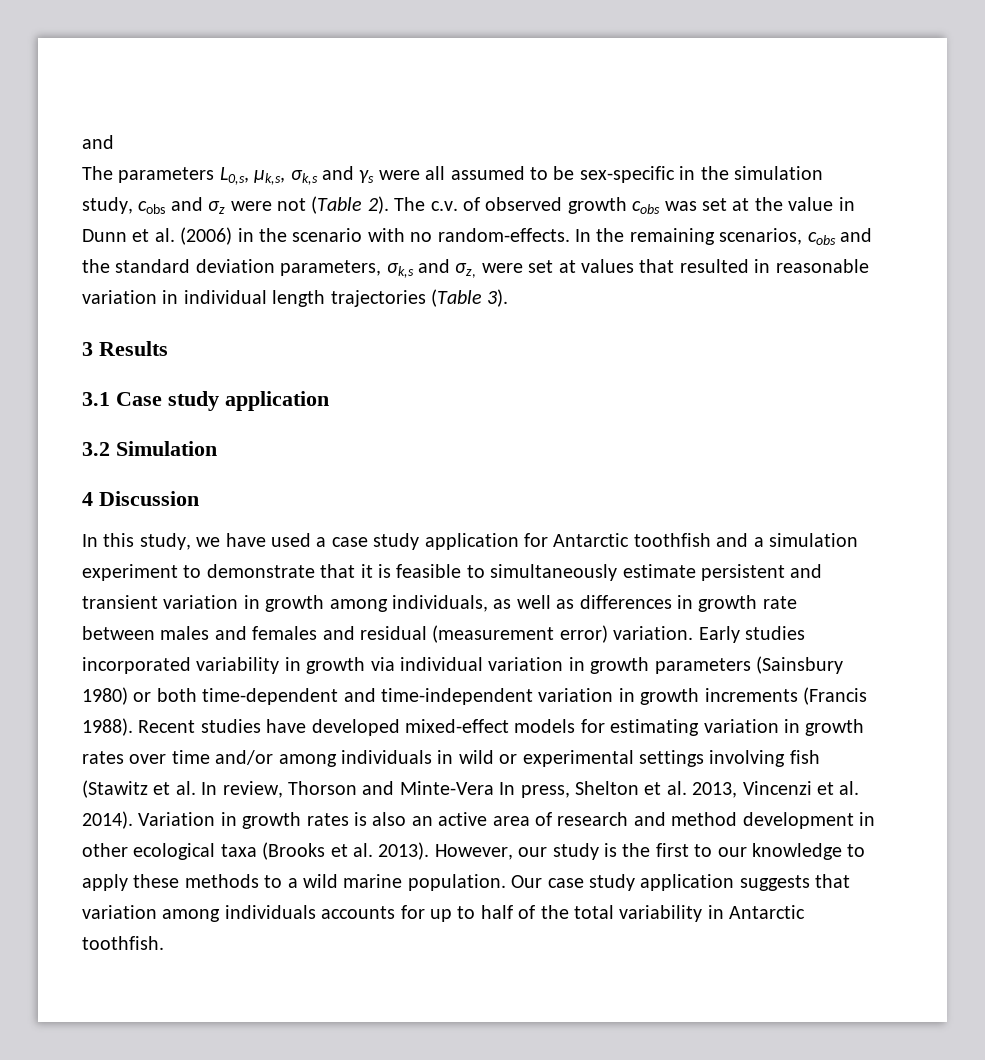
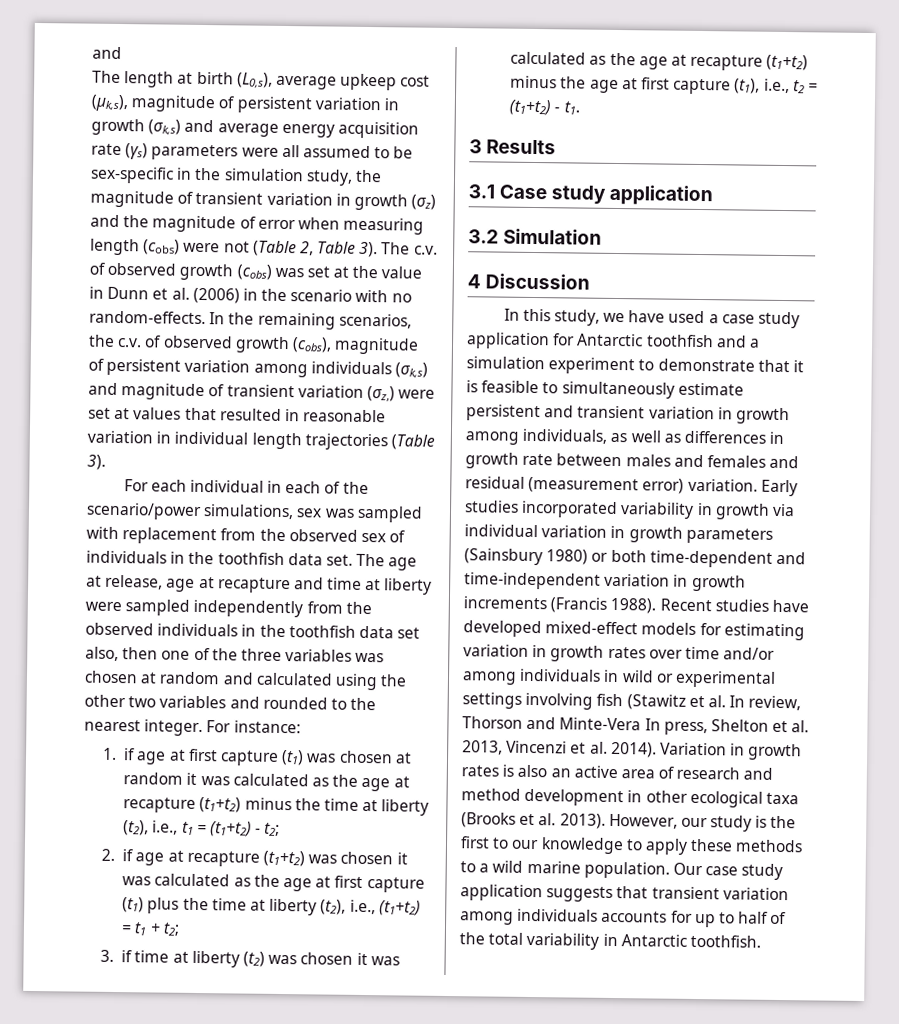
[118,166,375,185] parameters L0,s, μk,s, σk,s and γs -> [124,71,431,91] [91,94,399,114] [91,118,419,139] [91,143,239,161] length at birth (L0,s), average upkeep cost (μk,s), magnitude of persistent variation in growth (σk,s) and average energy acquisition rate (γs) parameters
[138,196,389,214] cobs and σz were not (Table 2). -> [354,169,382,183] [90,190,437,211] [90,214,425,235] [90,238,379,258] the magnitude of transient variation in growth (σz) and the magnitude of error when measuring length (cobs) were not (Table 2, Table 3).
[632,201,661,214] cobs -> [236,264,272,280] (cobs)
[807,228,872,245] [82,259,477,278] cobs and the standard deviation parameters, σk,s and σz, -> [88,334,420,355] [88,358,428,378] [88,382,395,402] the c.v. of observed growth (cobs), magnitude of persistent variation among individuals (σk,s) and magnitude of transient variation (σz,)
(509, 298) none -> [123,479,369,495] [86,502,423,523] [86,526,406,545] [86,550,418,571] [86,574,433,595] [85,599,372,618] [85,622,421,639] [85,646,385,663] [84,670,408,691] [84,694,377,711] [84,719,301,737] [102,747,412,766] [123,772,410,792] [123,797,430,816] [123,820,281,837] [101,848,408,867] [122,873,425,893] [122,897,421,916] [121,922,180,936] [100,949,400,968] [510,51,809,71] [510,75,818,95] [509,99,580,116] // For each individual in each of the scenario/power simulations, sex was sampled with replacement from the observed sex of individuals in the toothfish data set. The age at release, age at recapture and time at liberty were sampled independently from the observed individuals in the toothfish data set also, then one of the three variables was chosen at random and calculated using the other two variables and rounded to the nearest integer. For instance: // 1. if age at first capture (t1) was chosen at random it was calculated as the age at recapture (t1+t2) minus the time at liberty (t2), i.e., t1 = (t1+t2) - t2; // 2. if age at recapture (t1+t2) was chosen it was calculated as the age at first capture (t1) plus the time at liberty (t2), i.e., (t1+t2) = t1 + t2; // 3. if time at liberty (t2) was chosen it was calculated as the age at recapture (t1+t2) minus the age at first capture (t1), i.e., t2 = (t1+t2) - t1.
(851, 881) none -> [651,886,720,900] transient

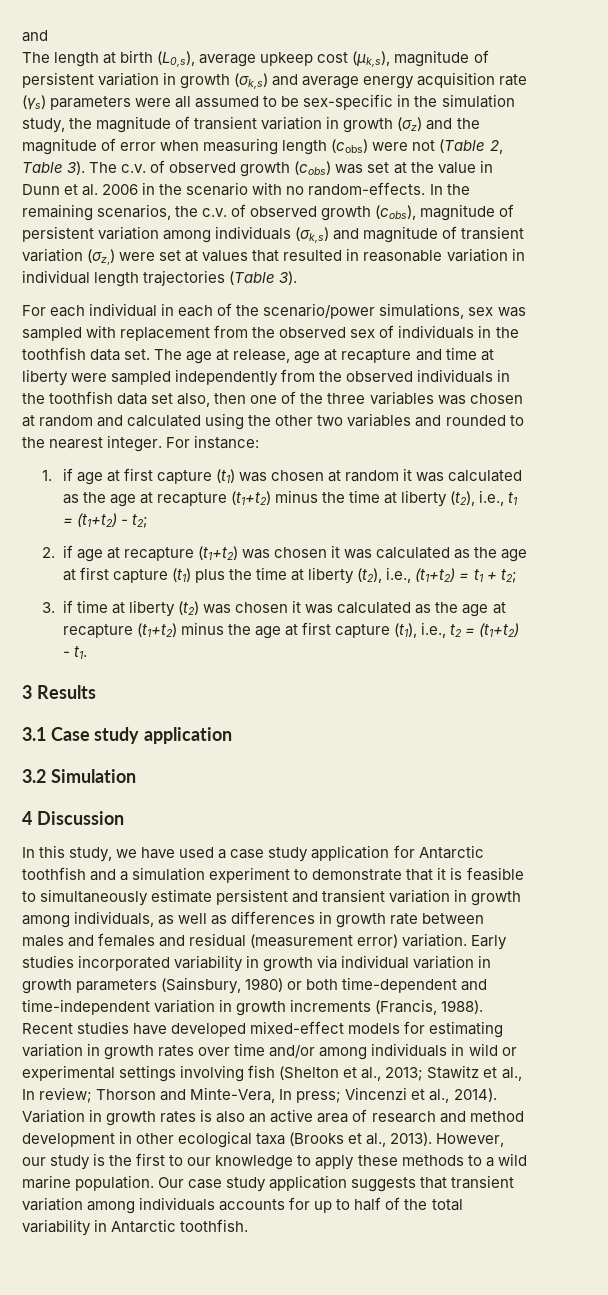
[192,287,240,304] (2006) -> [102,184,139,195] 2006
[464,548,543,566] (Sainsbury -> [161,977,242,994] (Sainsbury,
[550,597,608,613] (Francis -> [375,999,438,1015] (Francis,
[626,694,802,711] [462,716,810,736] [462,740,503,755] (Stawitz et al. In review, Thorson and Minte-Vera In press, Shelton et al. 2013, -> [279,1065,522,1081] [22,1087,342,1103] (Shelton et al., 2013; Stawitz et al., In review; Thorson and Minte-Vera, In press;
[589,741,608,754] al. -> [429,1089,450,1103] al.,
[538,813,557,826] al. -> [366,1133,387,1147] al.,

